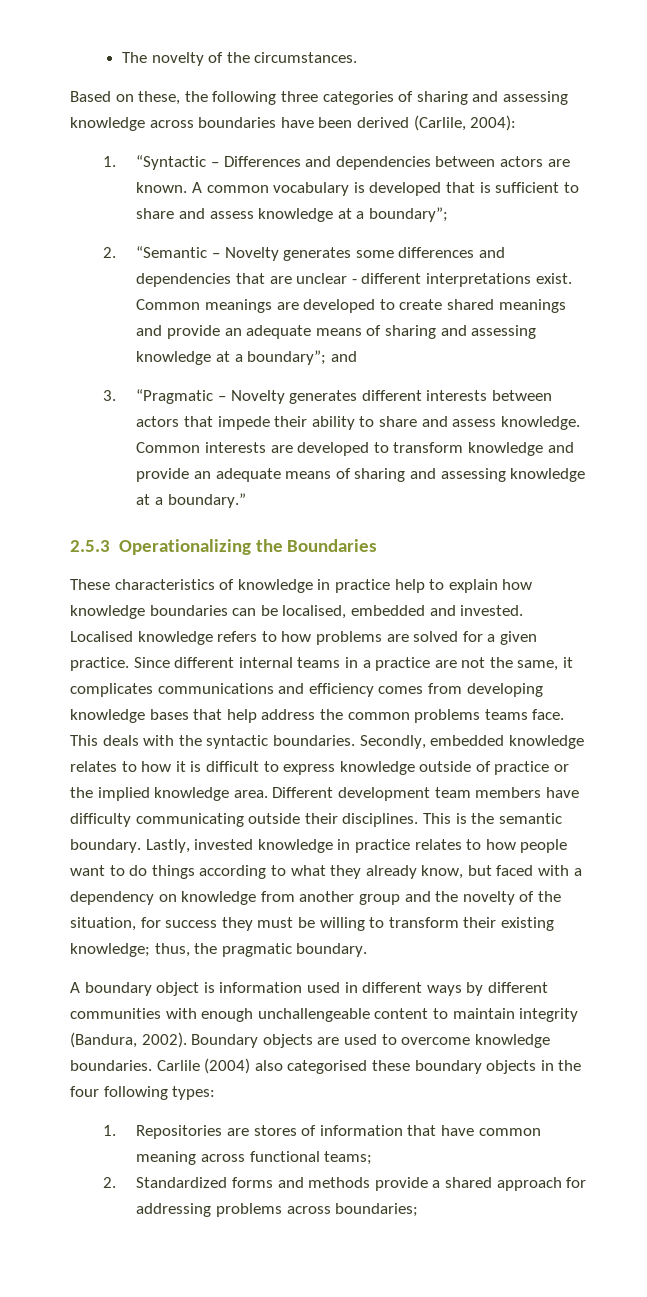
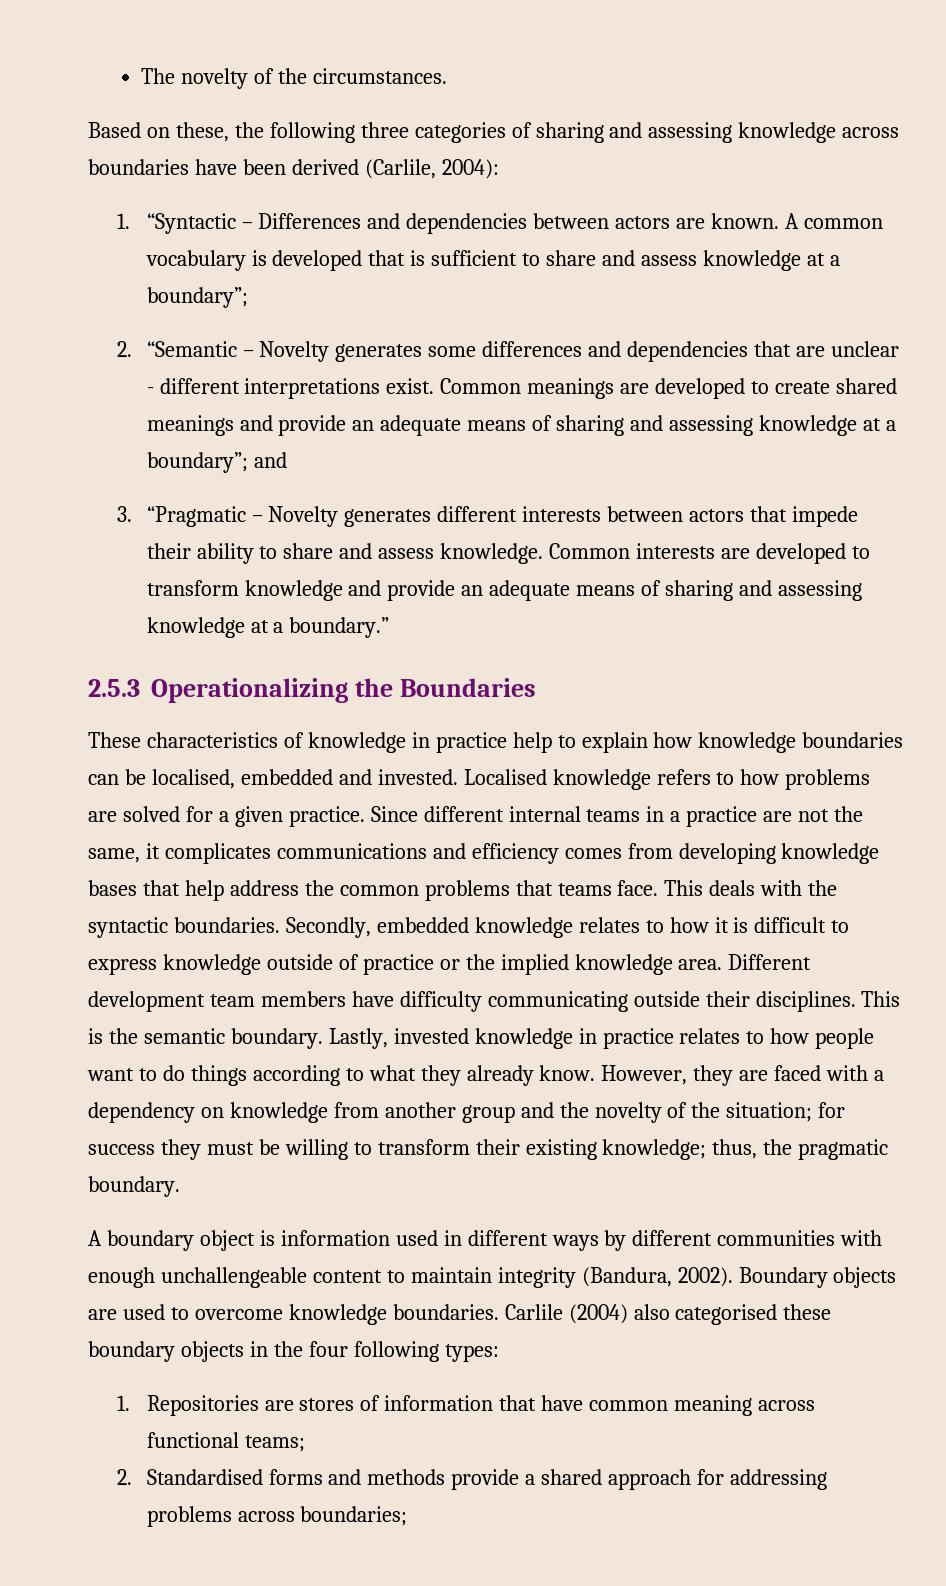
(481, 716) none -> [515,880,553,896] that
[421,865,492,879] know, but -> [539,1065,769,1086] know. However, they are
[70,917,136,931] situation, -> [726,1102,813,1122] situation;
[136,1177,228,1188] Standardized -> [146,1469,263,1485] Standardised

